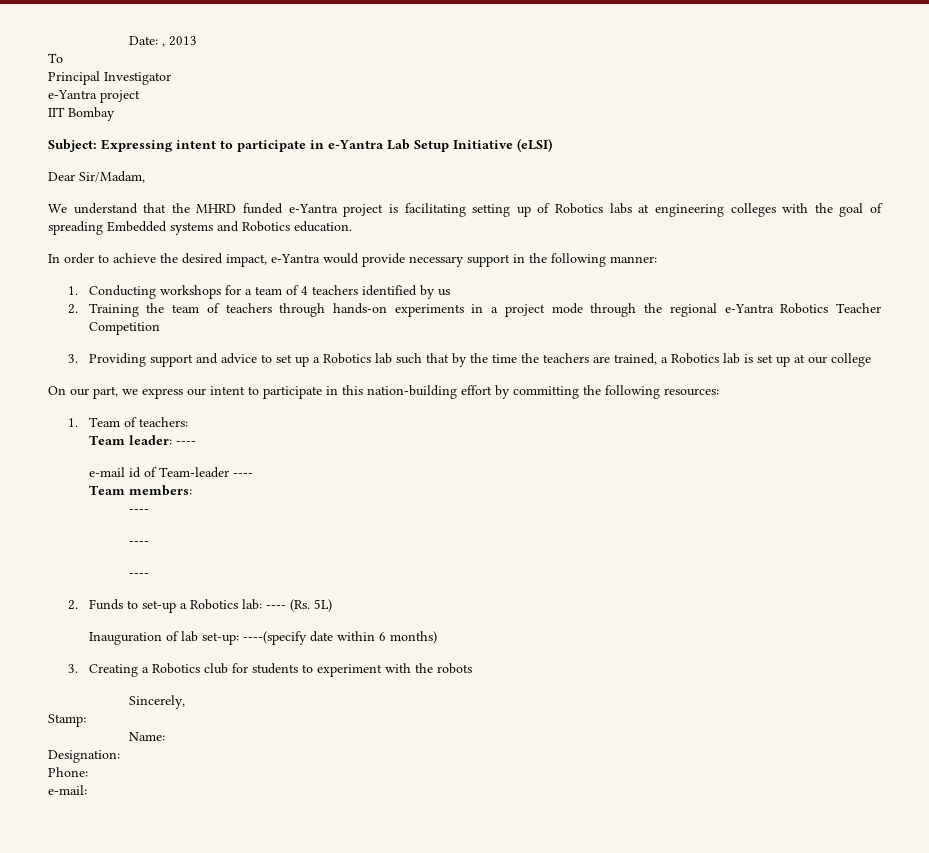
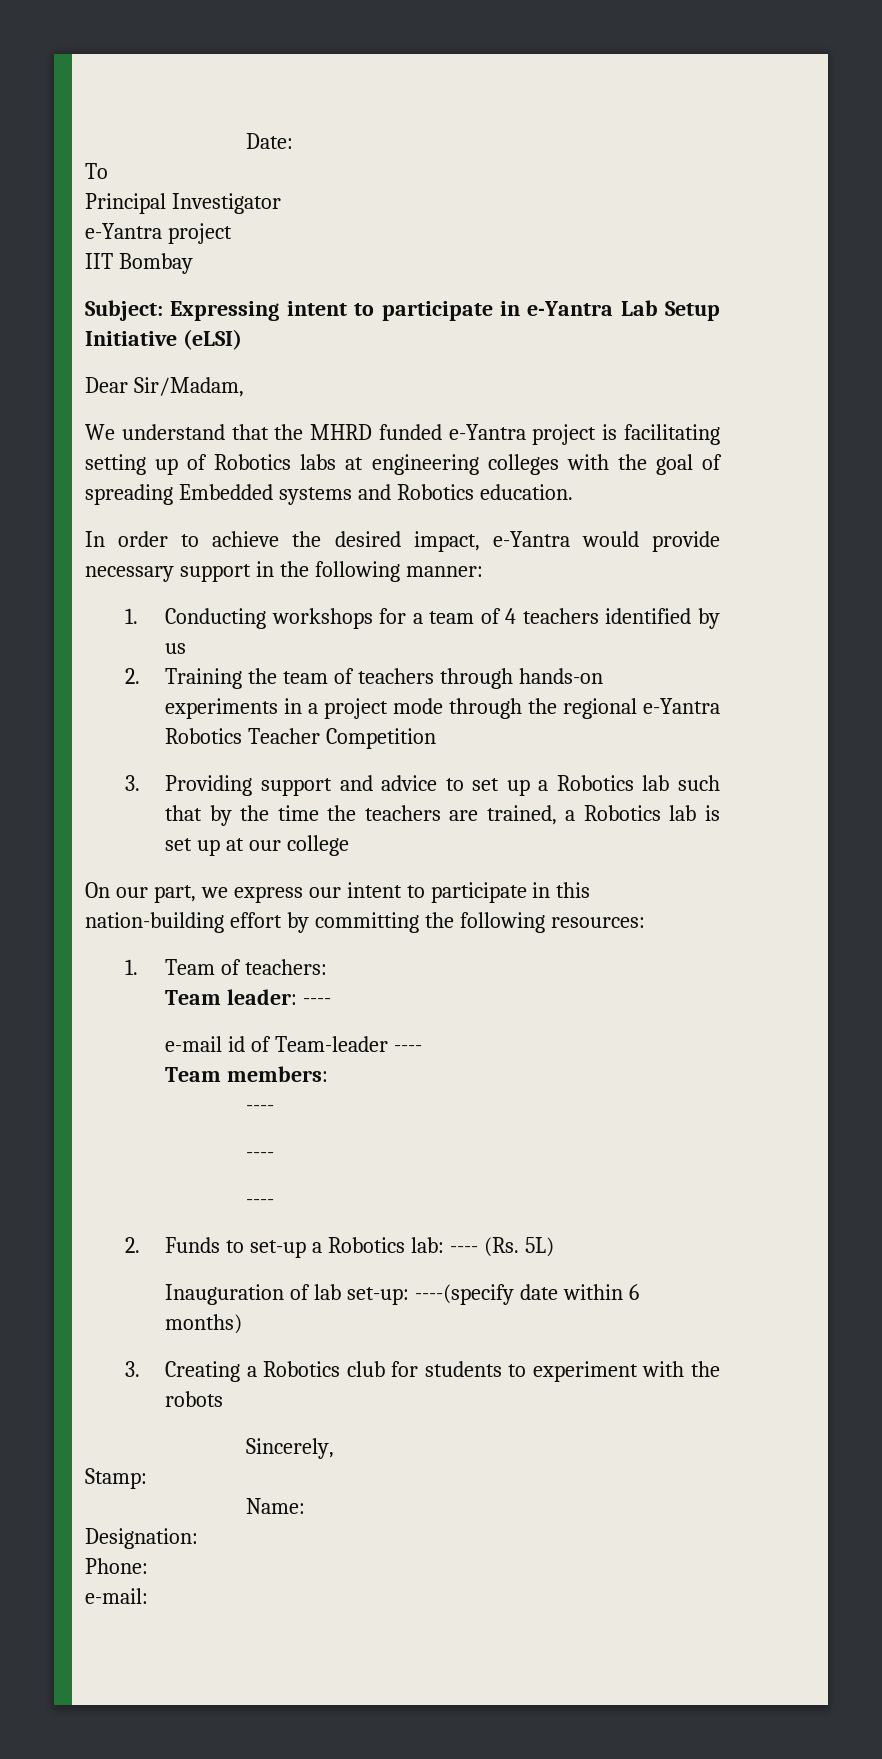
[162,36,198,47] , 2013 -> (293, 141) none

